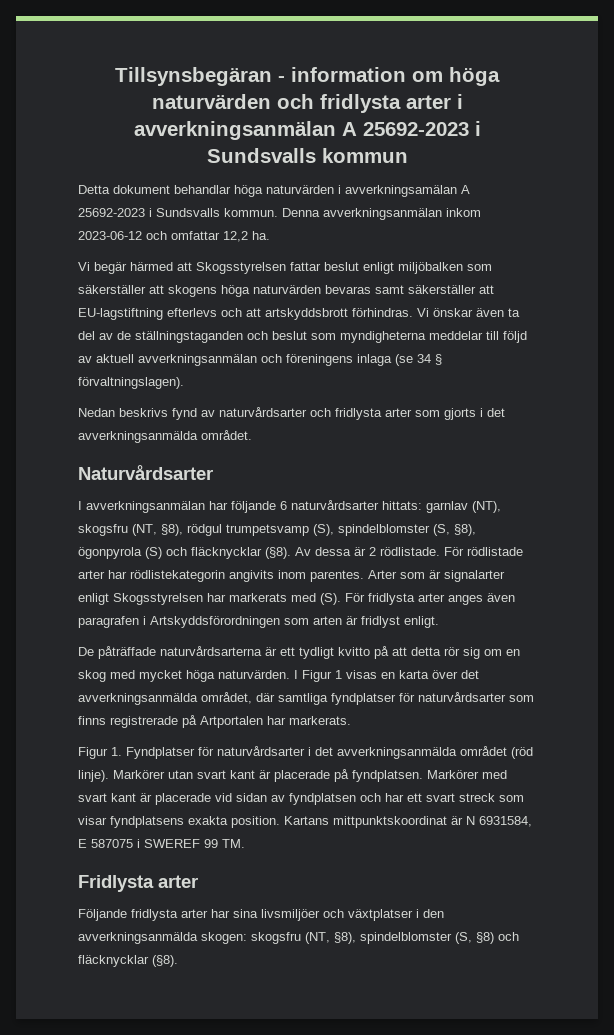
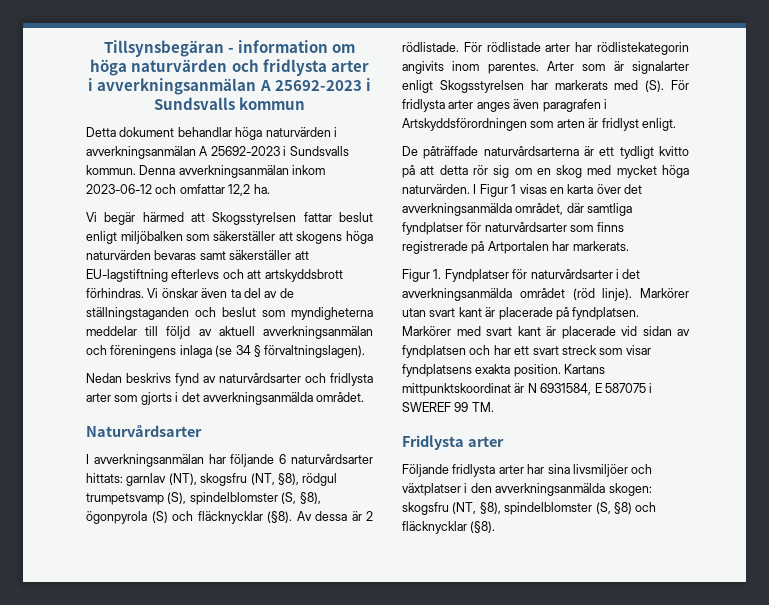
[345,185,457,197] avverkningsamälan -> [86,146,196,159] avverkningsanmälan

